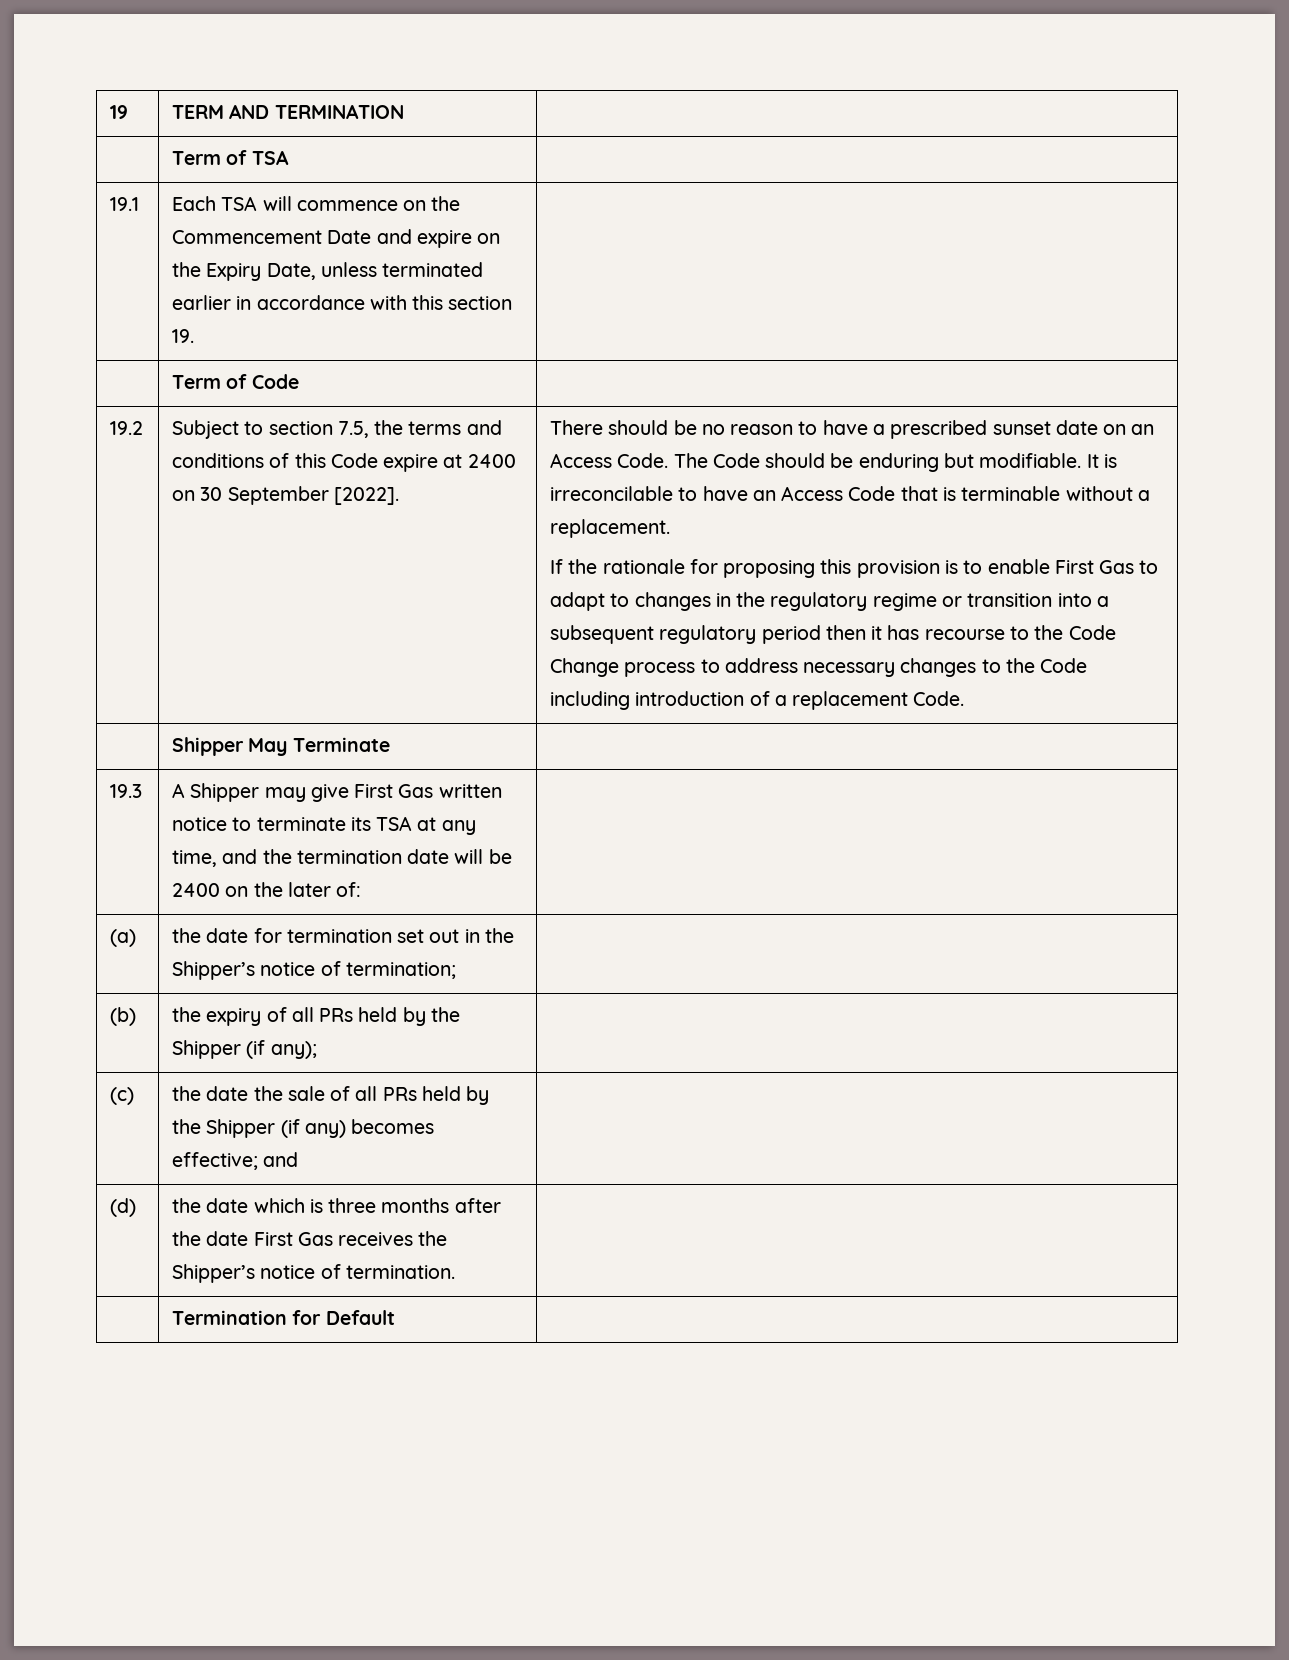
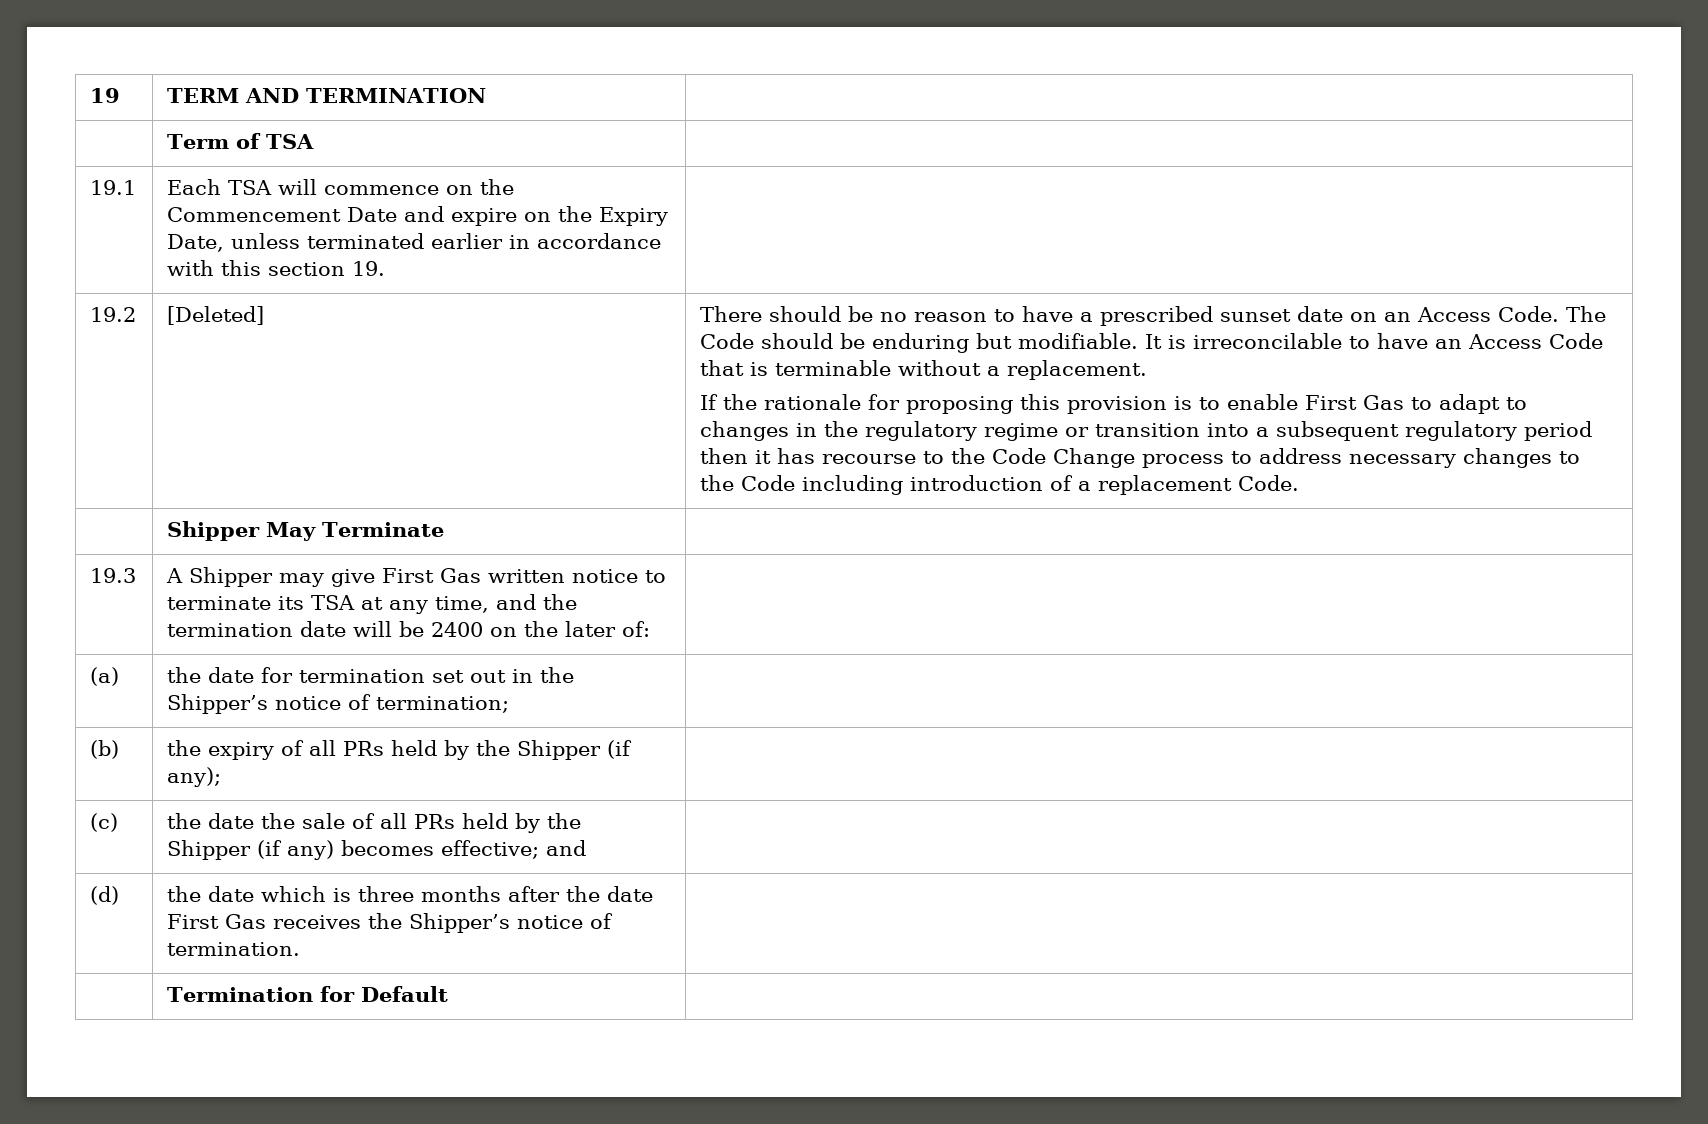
[172,374,299,389] [110,421,144,435] [172,420,502,439] [172,453,516,472] [172,486,399,505] | Term of Code | // 19.2 | Subject to section 7.5, the terms and conditions of this Code expire at 2400 on 30 September [2022]. -> [90,307,137,322] [167,306,265,325] 19.2 | [Deleted]

